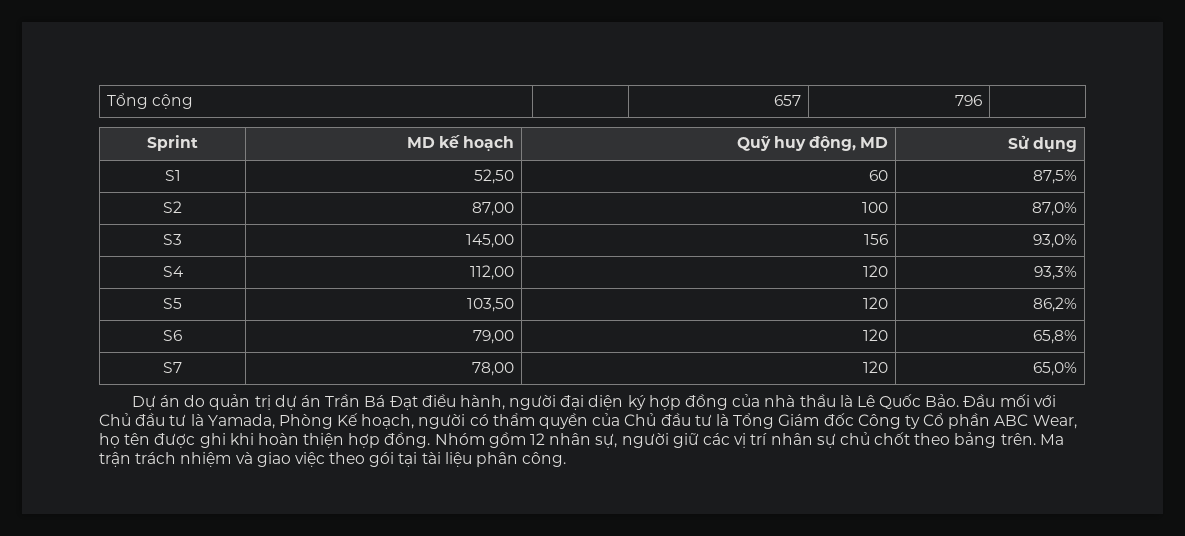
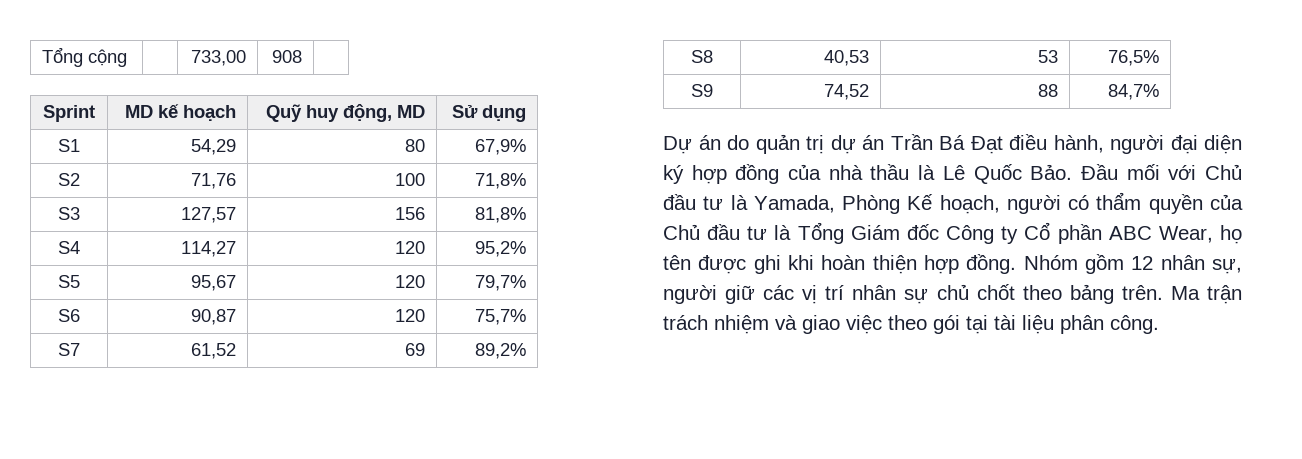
[774,95,802,106] [955,95,983,106] 657 | 796 -> [190,50,246,66] [271,50,302,63] 733,00 | 908
[474,169,515,184] [869,170,889,181] [1033,170,1078,184] 52,50 | 60 | 87,5% -> [190,139,236,155] [404,139,425,152] [474,139,526,155] 54,29 | 80 | 67,9%
[472,202,515,216] 87,00 -> [190,173,236,189] 71,76
[1032,202,1078,216] 87,0% -> [474,173,526,189] 71,8%
[466,234,515,248] 145,00 -> [180,207,236,223] 127,57
[1033,234,1078,248] 93,0% -> [474,207,526,223] 81,8%
[470,265,515,280] [863,265,889,277] [1034,266,1078,280] 112,00 | 120 | 93,3% -> [180,241,236,257] [394,241,425,254] [474,241,526,257] 114,27 | 120 | 95,2%
[467,298,515,312] [863,297,889,309] [1033,297,1078,312] 103,50 | 120 | 86,2% -> [190,275,236,291] [394,275,425,288] [474,275,526,291] 95,67 | 120 | 79,7%
[473,330,515,344] [863,329,889,341] [1033,330,1078,344] 79,00 | 120 | 65,8% -> [190,309,236,325] [394,309,425,322] [474,309,526,325] 90,87 | 120 | 75,7%
[472,362,515,376] [863,361,889,373] [1033,362,1078,376] 78,00 | 120 | 65,0% -> [190,343,236,359] [404,343,425,356] [474,343,526,359] [691,50,713,63] [823,50,869,66] [1037,50,1058,63] [1107,50,1159,66] [691,84,713,97] [823,84,869,100] [1037,84,1058,97] [1107,84,1159,100] 61,52 | 69 | 89,2% // S8 | 40,53 | 53 | 76,5% // S9 | 74,52 | 88 | 84,7%

